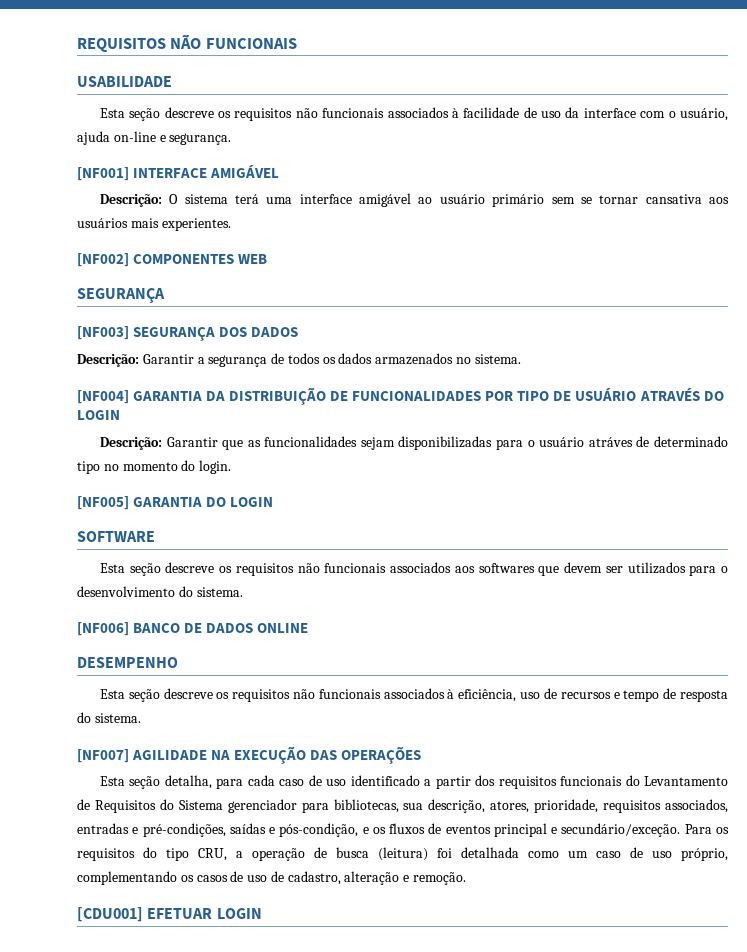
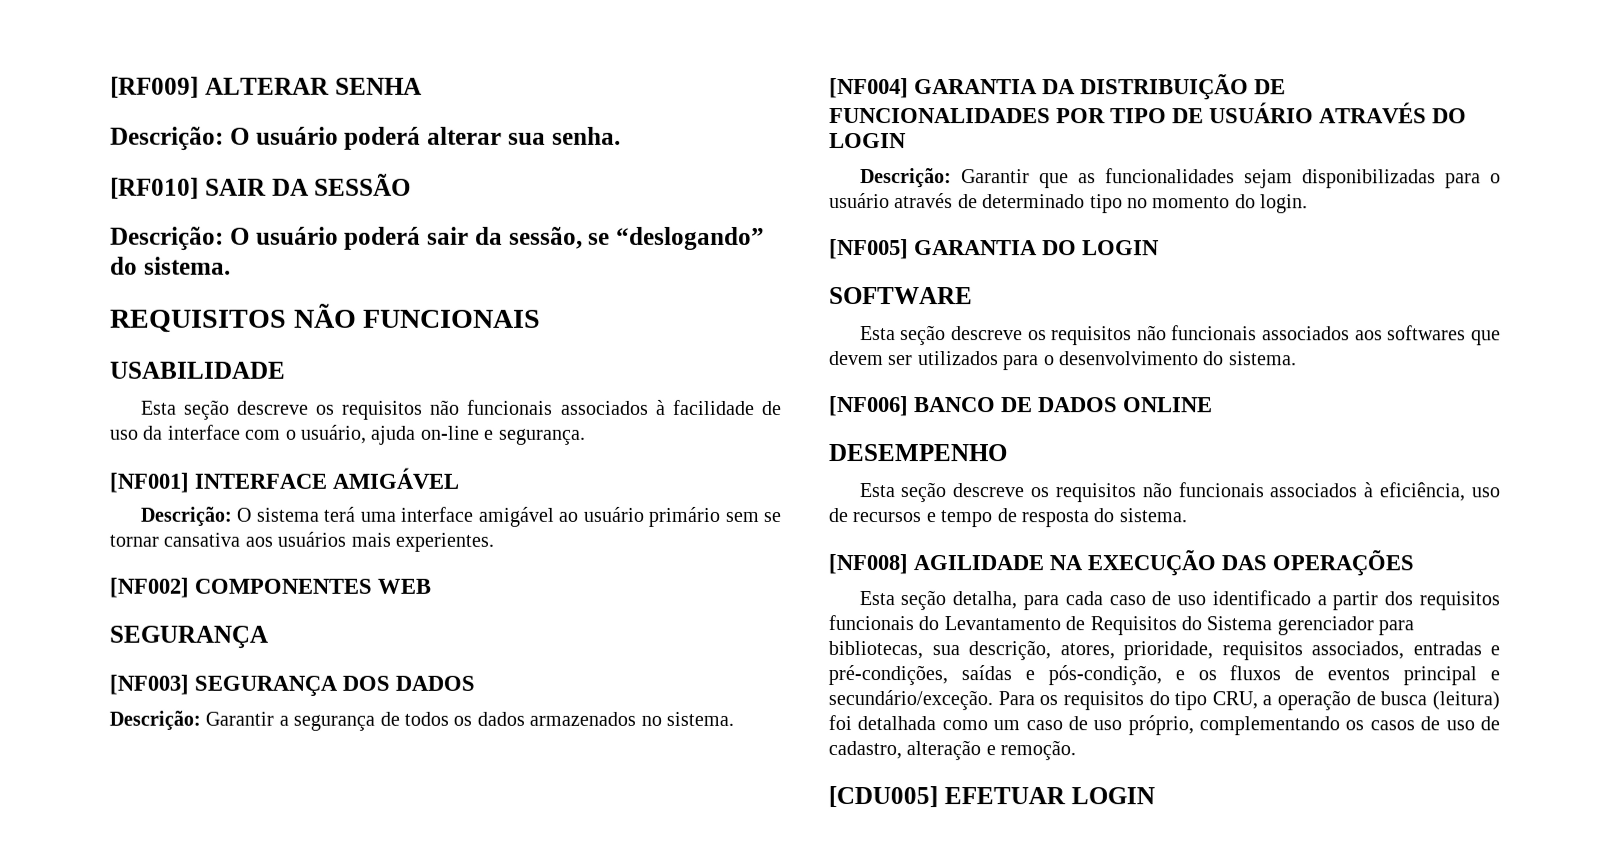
(77, 45) none -> [110,76,422,98] [110,126,621,151] [110,173,412,199] [110,226,765,251] [110,256,231,275] [RF009] ALTERAR SENHA // Descrição: O usuário poderá alterar sua senha. // [RF010] SAIR DA SESSÃO // Descrição: O usuário poderá sair da sessão, se “deslogando” do sistema. //
[588,437,633,447] atráves -> [894,193,954,209] através
[77,749,129,763] [NF007] -> [828,554,908,575] [NF008]
[77,907,143,922] [CDU001] -> [828,786,938,808] [CDU005]

